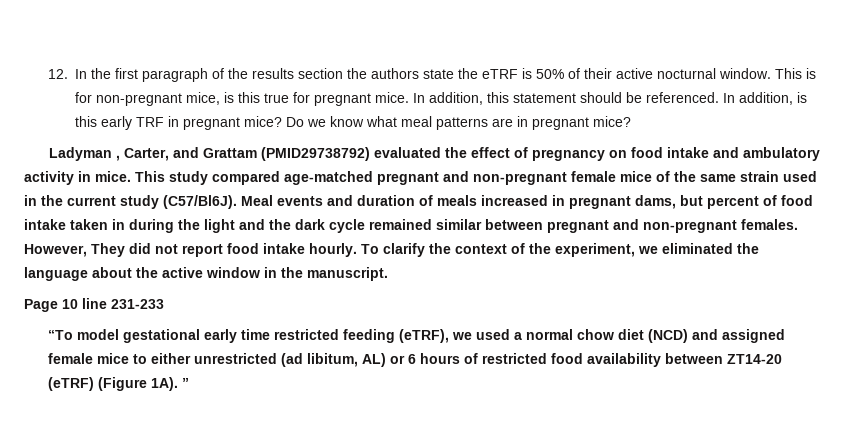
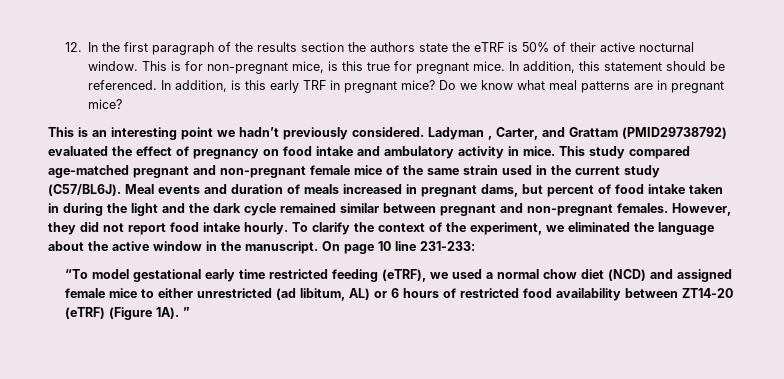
(631, 121) none -> [48,127,424,140] This is an interesting point we hadn’t previously considered.
[163,195,237,209] (C57/Bl6J). -> [48,184,121,196] (C57/BL6J).
[91,243,125,257] They -> [48,222,76,235] they
[24,299,58,312] // Page -> [322,241,374,254] On page
[111,299,164,309] 231-233 -> [420,241,475,251] 231-233:

